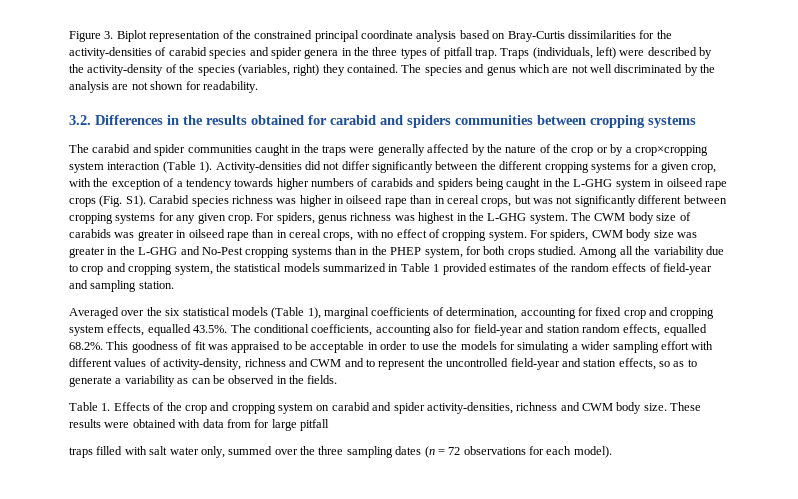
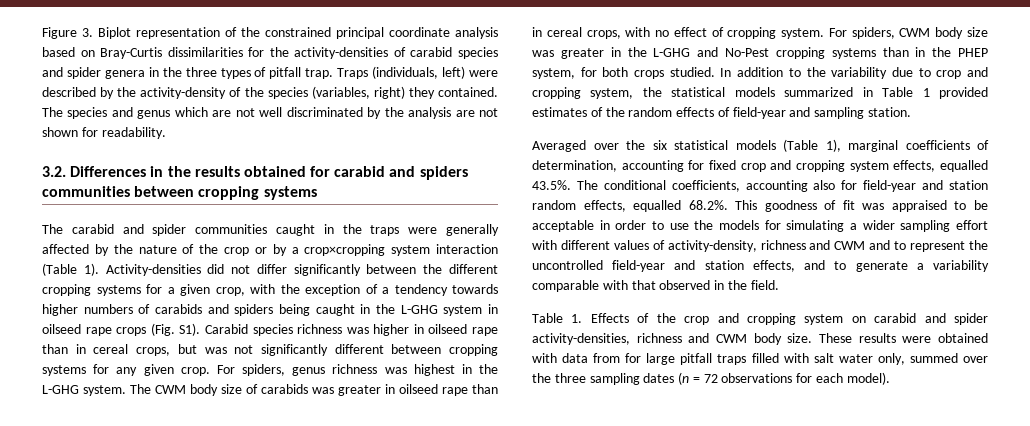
[579,246,633,258] Among all -> [720,67,801,77] In addition to
[659,361,685,367] so as -> [804,260,826,270] and
[177,375,225,384] as can be -> [532,280,656,292] comparable with that
[307,375,338,384] fields. -> [750,280,779,290] field.
(329, 425) // -> (713, 359) none

